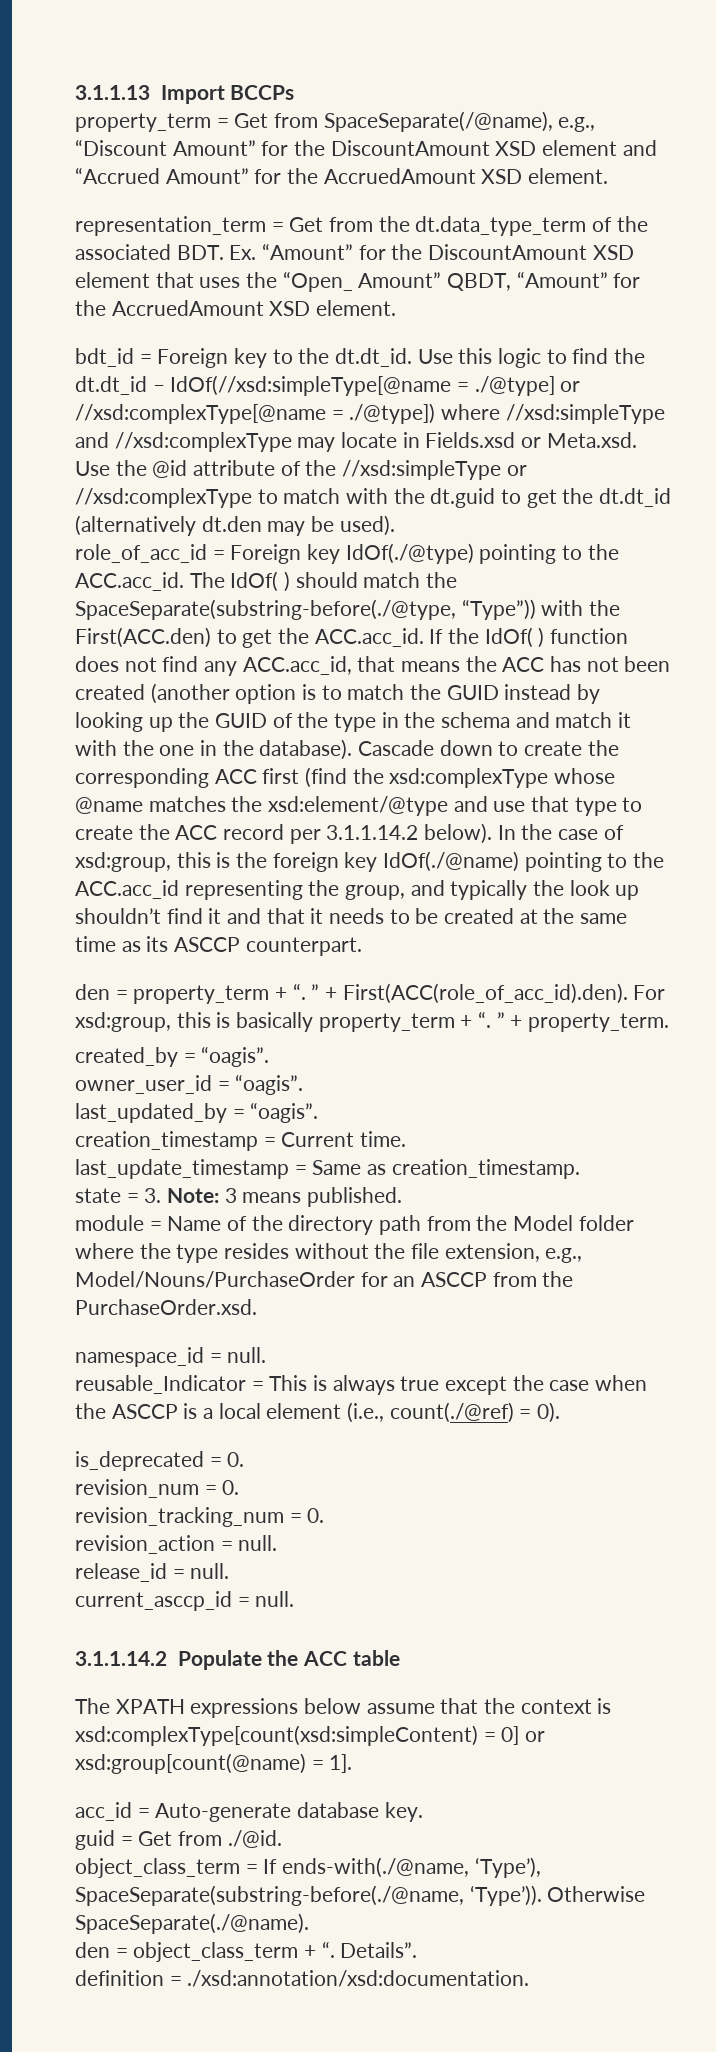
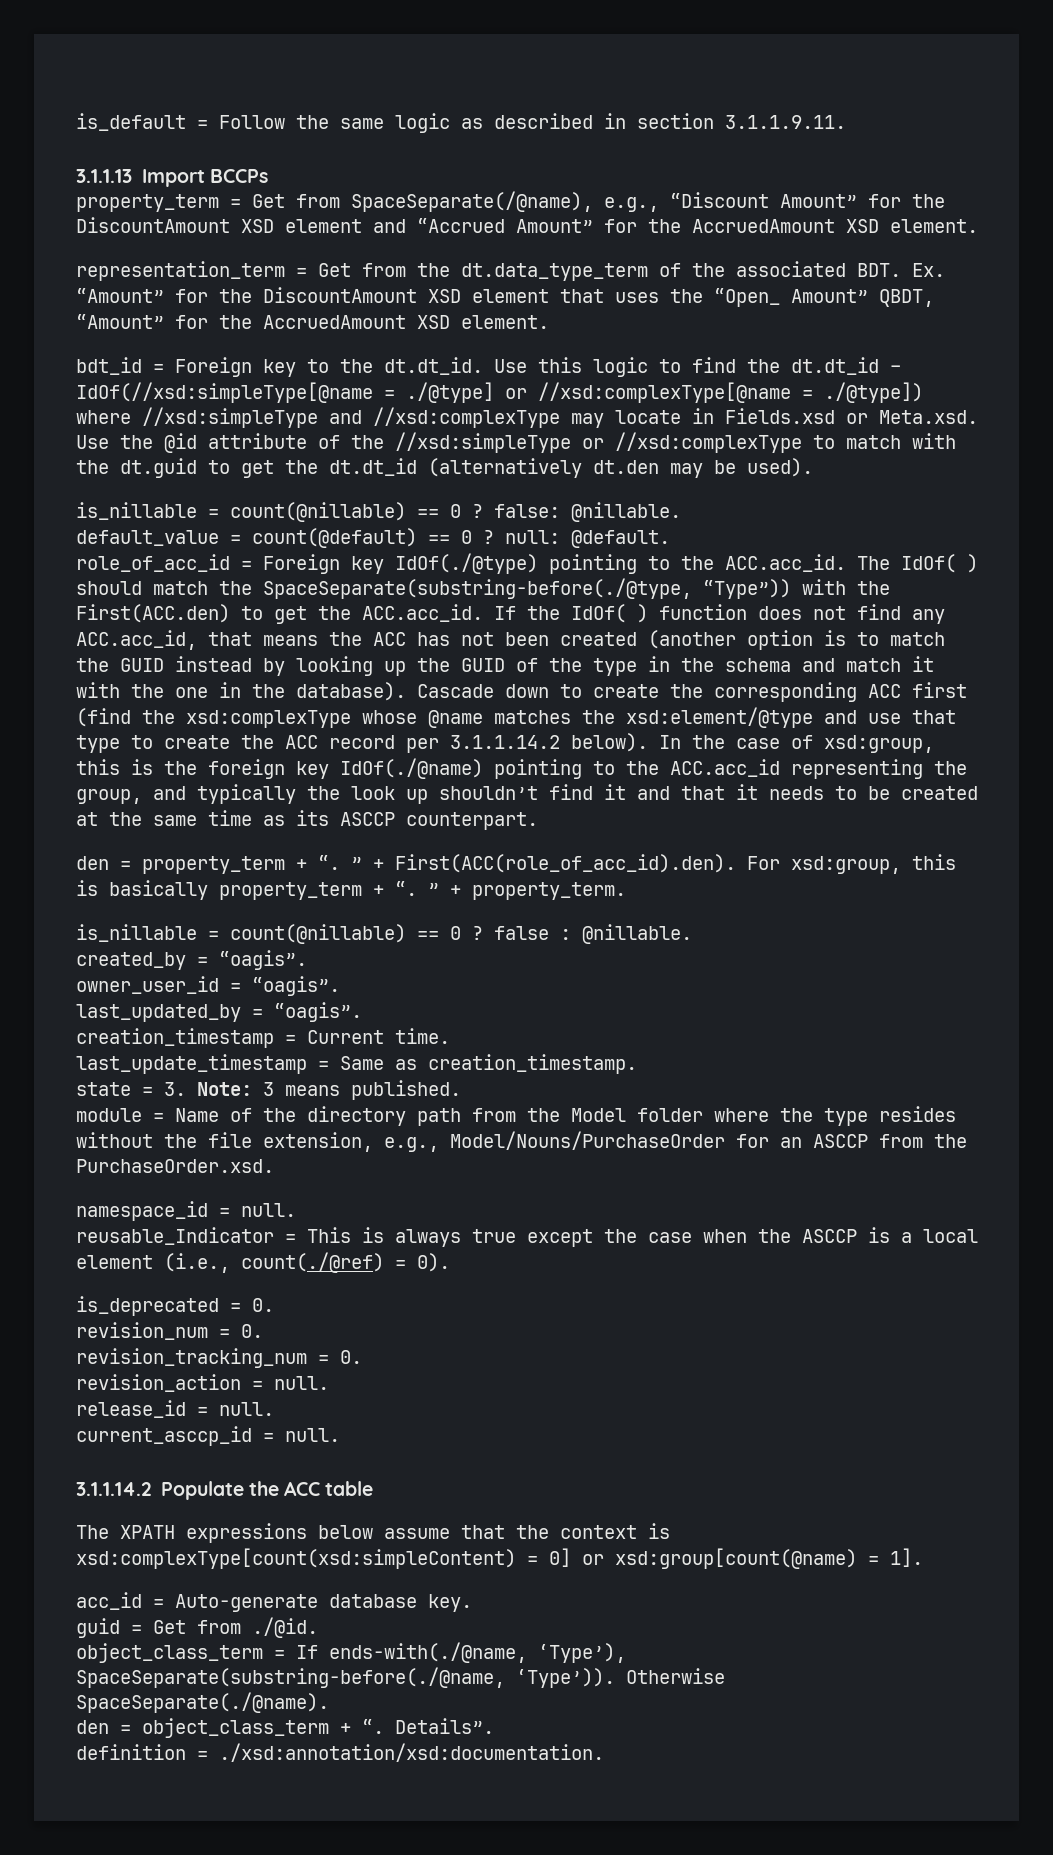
(75, 92) none -> [76,113,846,133] is_default = Follow the same logic as described in section 3.1.1.9.11. //
(395, 525) none -> [76,502,681,522] [76,528,670,548] // is_nillable = count(@nillable) == 0 ? false: @nillable. // default_value = count(@default) == 0 ? null: @default.
(670, 1022) none -> [76,924,692,944] // is_nillable = count(@nillable) == 0 ? false : @nillable.

